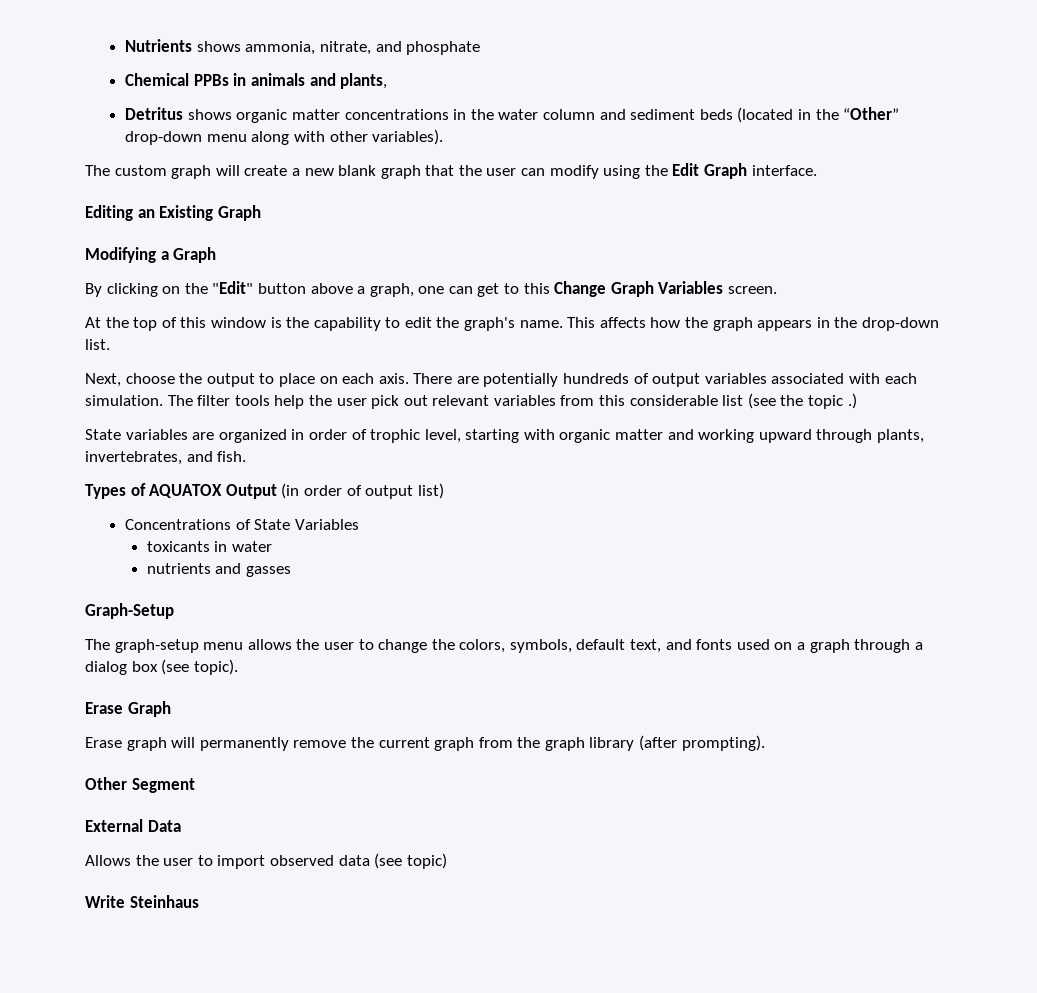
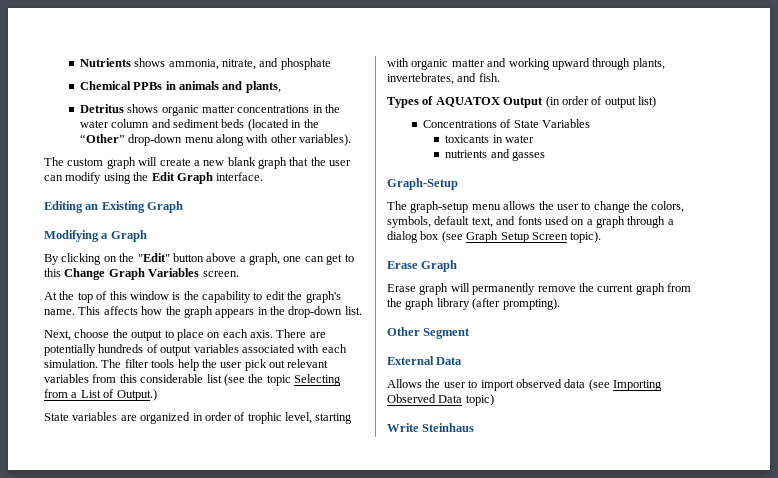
[847,393,857,409] .) -> [294,374,341,386] [44,389,157,401] Selecting from a List of Output.)
(190, 667) none -> [466,231,568,243] Graph Setup Screen
(403, 861) none -> [613,380,662,391] [387,394,463,403] Importing Observed Data

